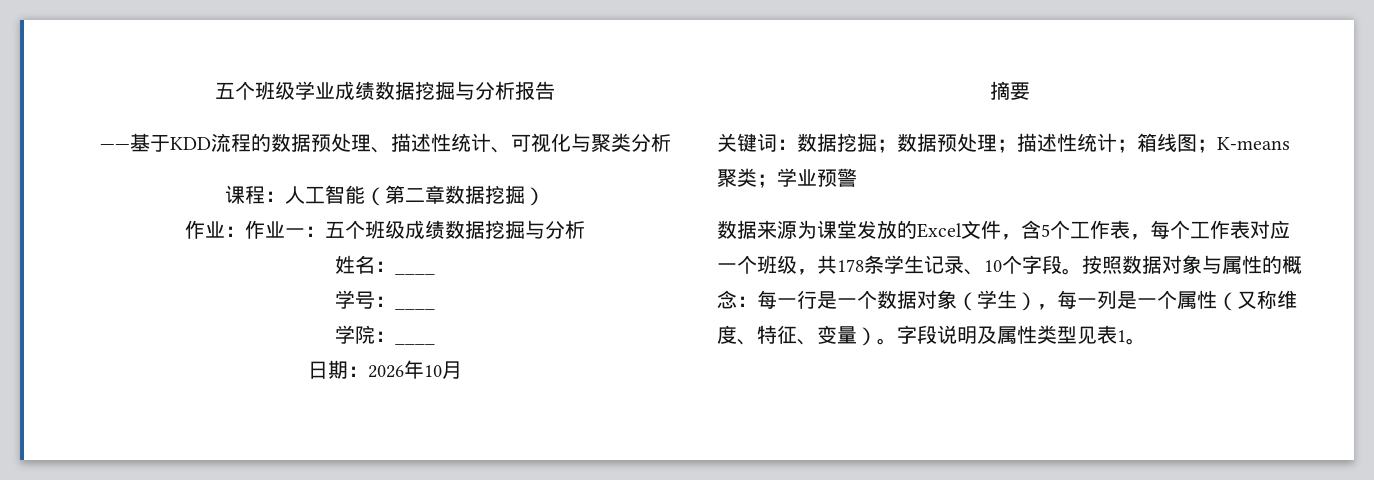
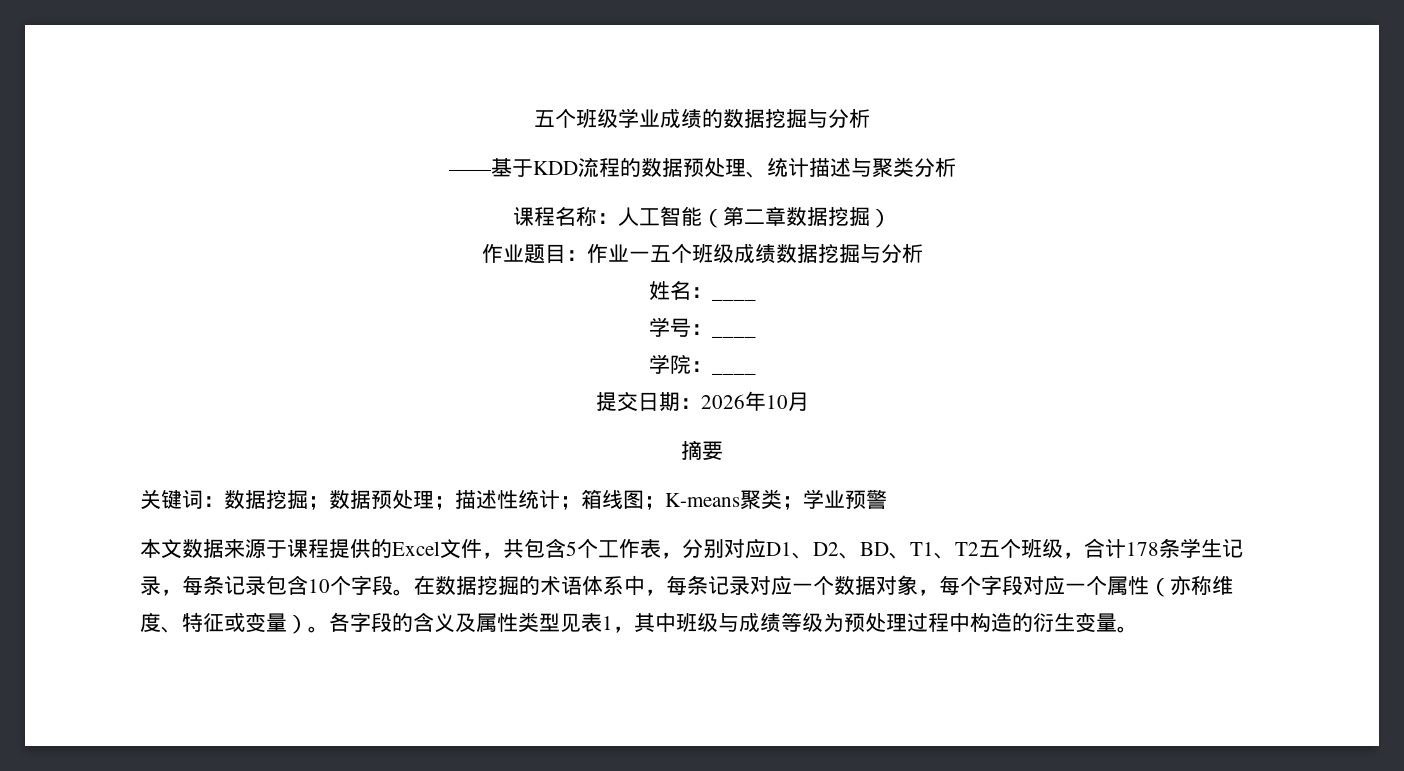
[375,81,555,100] 数据挖掘与分析报告 -> [702,109,870,128] 的数据挖掘与分析
[390,133,571,153] 描述性统计、可视化 -> [766,158,851,178] 统计描述
(265, 194) none -> [555,206,597,226] 名称
(225, 229) none -> [523,244,566,264] 题目
[305,226,325,237] ： -> (650, 256) none
(435, 343) none -> [595,391,638,412] 提交
(857, 177) none -> [140,538,182,559] 本文
[797,220,897,239] 为课堂发放 -> [266,539,371,558] 于课程提供
(1021, 237) none -> [503,538,545,558] 共包
[1150,220,1290,239] [717,263,737,272] 每个工作表对应一 -> [682,538,1000,559] 分别对应D1、D2、BD、T1、T2五
[817,255,837,274] 共 -> [1084,538,1126,559] 合计
[964,255,1302,275] [717,290,1137,311] 、10个字段。按照数据对象与属性的概念：每一行是一个数据对象（学生），每一列是 -> [161,575,1065,596] ，每条记录包含10个字段。在数据挖掘的术语体系中，每条记录对应一个数据对象，每个字段对应
[1237,291,1257,309] 又 -> [1170,575,1191,595] 亦
[797,339,817,345] 、 -> [224,612,245,632] 或
[897,325,977,344] 字段说明 -> [329,612,455,632] 各字段的含义
(1126, 336) none -> [613,612,1117,633] ，其中班级与成绩等级为预处理过程中构造的衍生变量

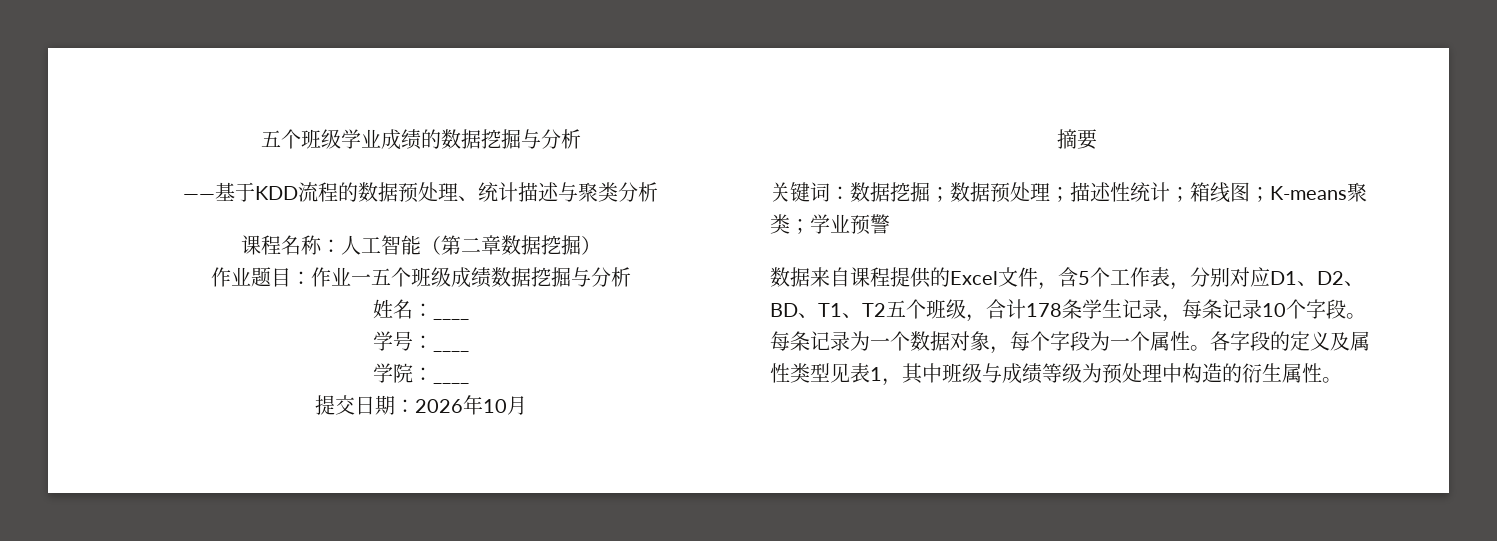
[140,538,287,559] 本文数据来源于 -> [770,267,850,287] 数据来自
[503,538,545,558] 共包 -> (1058, 286) none
[266,575,308,595] 包含 -> (1262, 309) none
[414,575,792,596] 在数据挖掘的术语体系中，每条记录对应 -> [770,331,870,351] 每条记录为
[1023,575,1065,595] 对应 -> [1090,331,1110,351] 为
[1149,575,1233,597] [140,612,308,634] （亦称维度、特征或变量） -> (1190, 341) none
[413,612,434,632] 含 -> [1290,331,1310,351] 定
[907,613,949,632] 过程 -> (1162, 373) none
[1075,613,1117,632] 变量 -> [1282,363,1322,383] 属性

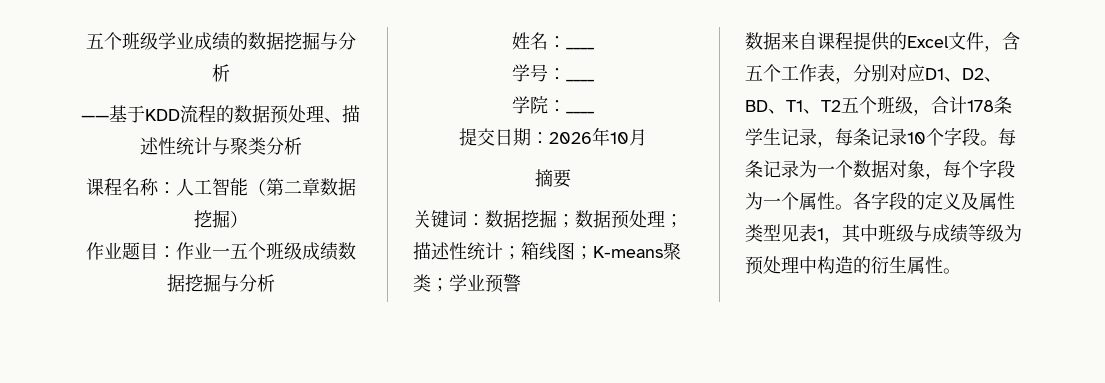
[478,182,559,202] 统计描述 -> [342,105,360,123] [139,137,212,155] 描述性统计
[1078,271,1090,285] 5 -> [745,65,763,81] 五

